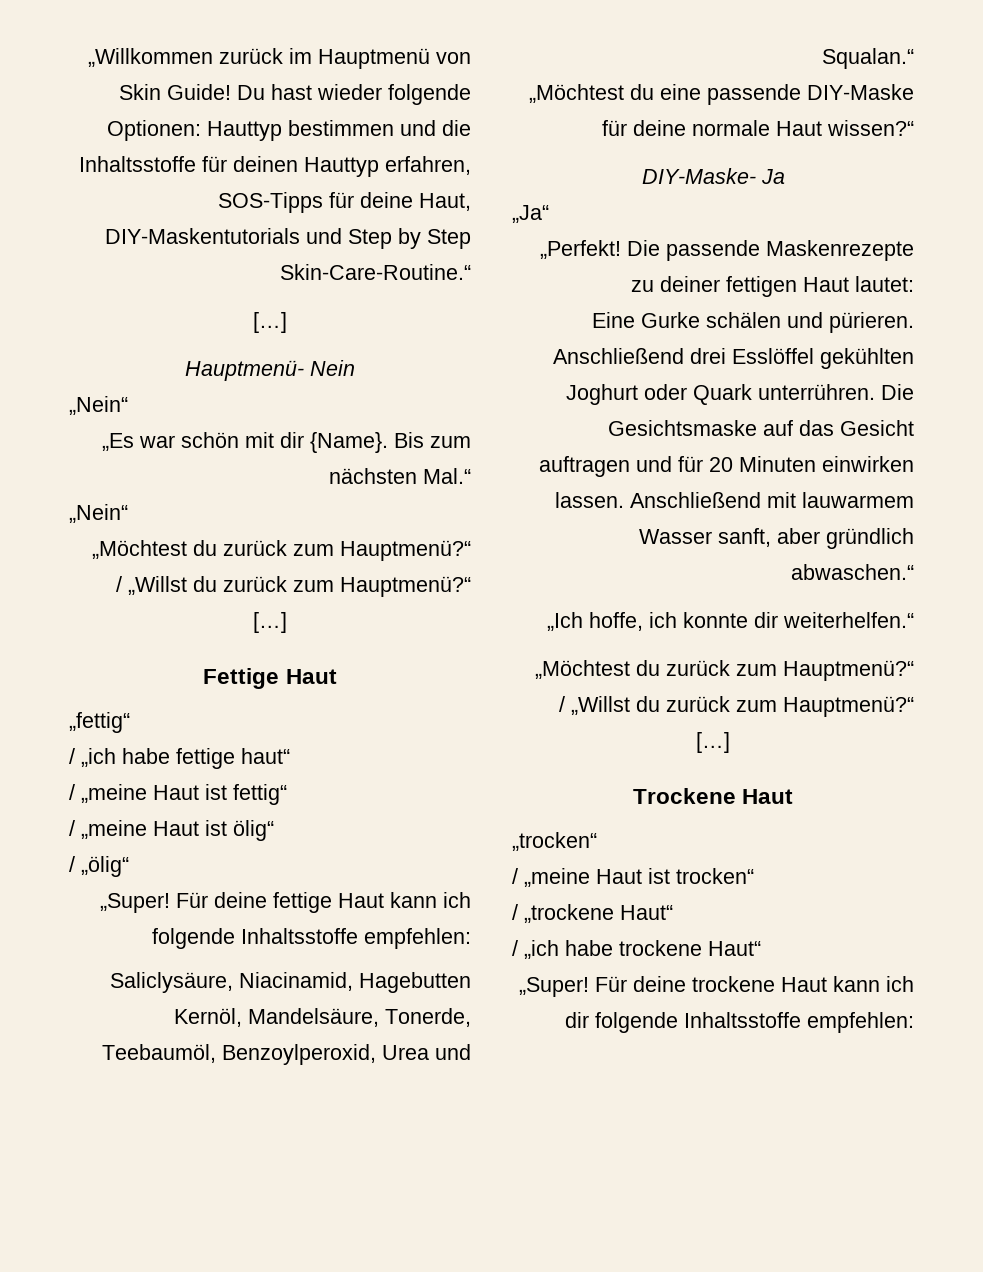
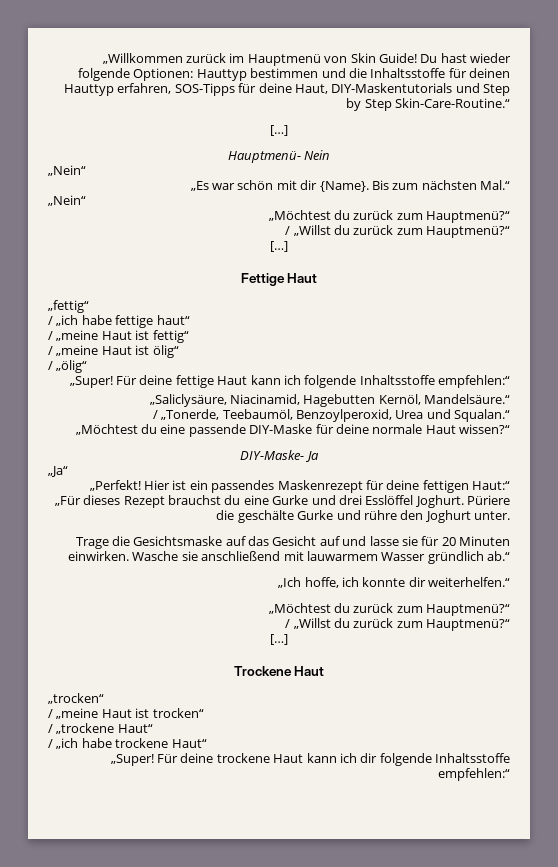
[364,928,471,949] [110,972,233,993] empfehlen: // Saliclysäure, -> [438,375,510,388] [149,394,227,407] empfehlen:“ // „Saliclysäure,
[248,1008,471,1027] Mandelsäure, Tonerde, -> [424,394,510,404] [152,409,220,420] Mandelsäure.“ // / „Tonerde,
[627,240,914,261] [631,276,914,297] [592,312,914,333] [553,348,914,369] [566,384,914,405] [608,420,914,436] [539,456,914,477] [555,492,914,508] [639,528,914,549] [791,564,914,580] Die passende Maskenrezepte zu deiner fettigen Haut lautet: // Eine Gurke schälen und pürieren. Anschließend drei Esslöffel gekühlten Joghurt oder Quark unterrühren. Die Gesichtsmaske auf das Gesicht auftragen und für 20 Minuten einwirken lassen. Anschließend mit lauwarmem Wasser sanft, aber gründlich abwaschen.“ -> [144,480,510,493] [54,495,510,508] [216,510,510,523] [75,536,510,549] [68,551,510,564] Hier ist ein passendes Maskenrezept für deine fettigen Haut:“ // „Für dieses Rezept brauchst du eine Gurke und drei Esslöffel Joghurt. Püriere die geschälte Gurke und rühre den Joghurt unter. // Trage die Gesichtsmaske auf das Gesicht auf und lasse sie für 20 Minuten einwirken. Wasche sie anschließend mit lauwarmem Wasser gründlich ab.“
[807,1012,914,1033] empfehlen: -> [438,768,510,781] empfehlen:“

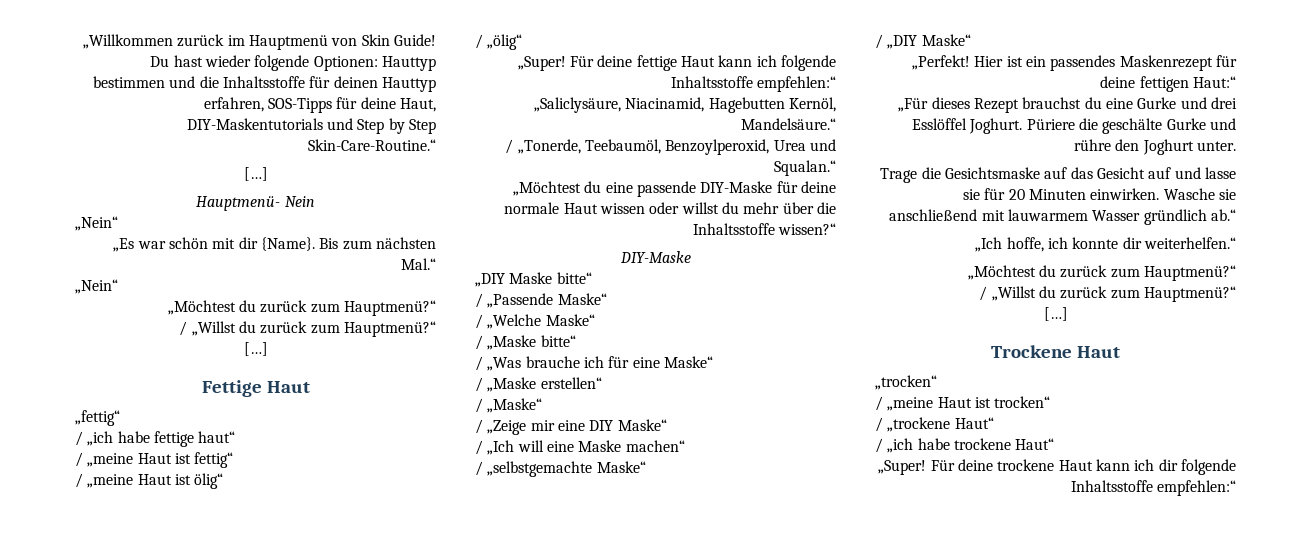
[459,424,510,434] [240,450,319,462] [48,466,68,477] wissen?“ // DIY-Maske- Ja // „Ja“ -> [600,202,836,214] [692,223,836,235] [619,251,691,263] [475,272,592,287] [475,293,607,308] [475,314,595,329] [475,335,576,350] [475,356,713,371] [475,377,602,392] [475,398,543,413] [475,419,667,435] [475,440,685,455] [475,461,646,477] [875,34,971,49] wissen oder willst du mehr über die Inhaltsstoffe wissen?“ // DIY-Maske // „DIY Maske bitte“ // / „Passende Maske“ // / „Welche Maske“ // / „Maske bitte“ // / „Was brauche ich für eine Maske“ // / „Maske erstellen“ // / „Maske“ // / „Zeige mir eine DIY Maske“ // / „Ich will eine Maske machen“ // / „selbstgemachte Maske“ // / „DIY Maske“

